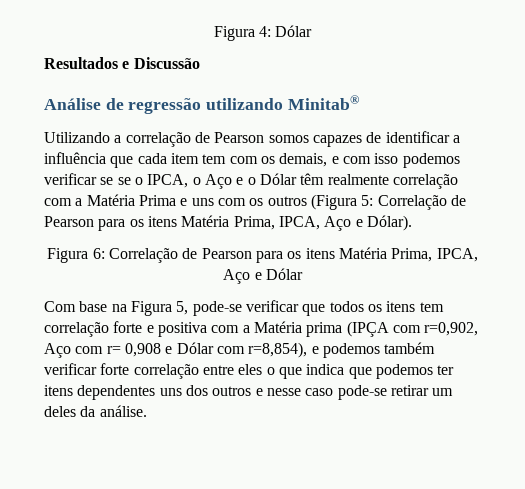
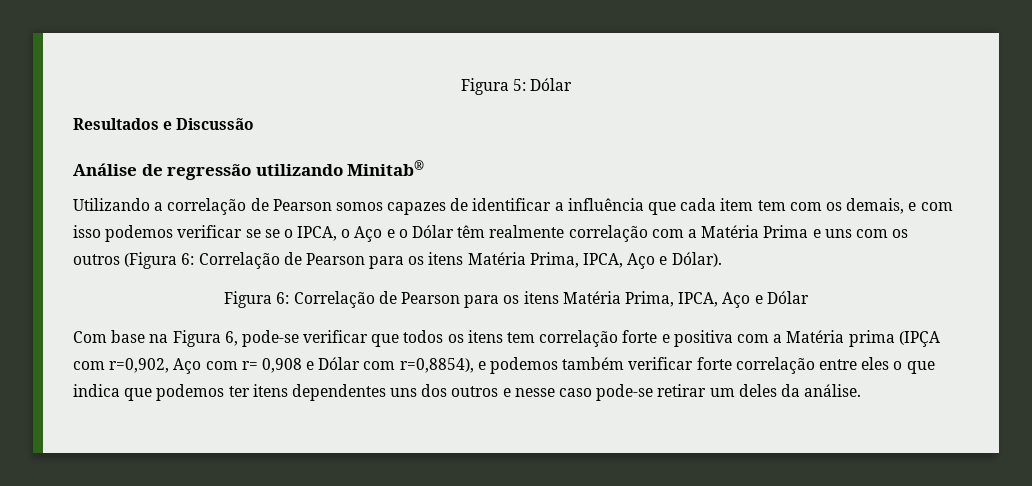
[213,26,271,41] Figura 4: -> [460,78,526,95] Figura 5:
[361,195,374,206] 5: -> [181,253,195,265] 6:
[176,301,189,315] 5, -> [224,331,238,346] 6,
[248,342,308,358] r=8,854), -> [399,358,474,373] r=0,8854),

